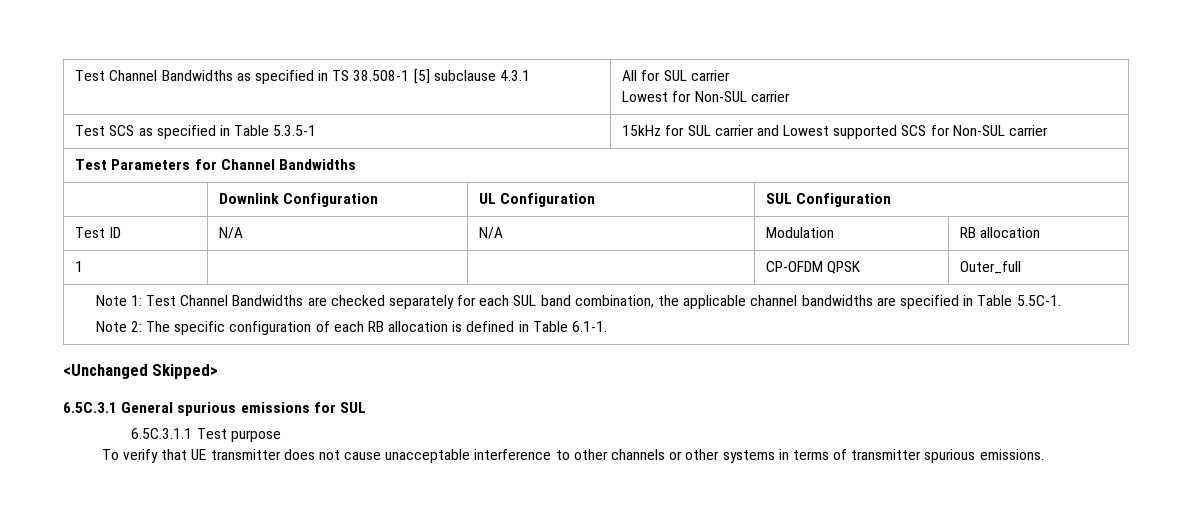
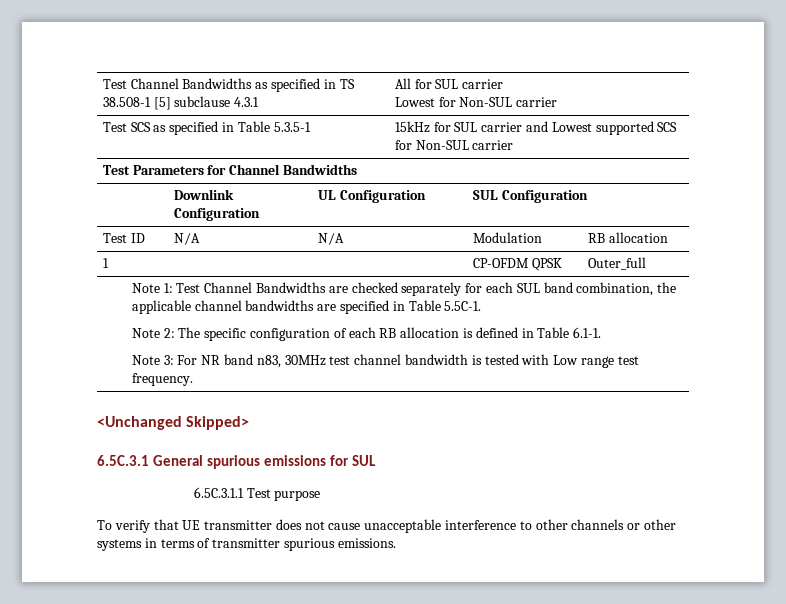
(608, 326) none -> [131,354,639,368] [131,373,193,386] // Note 3: For NR band n83, 30MHz test channel bandwidth is tested with Low range test frequency.

